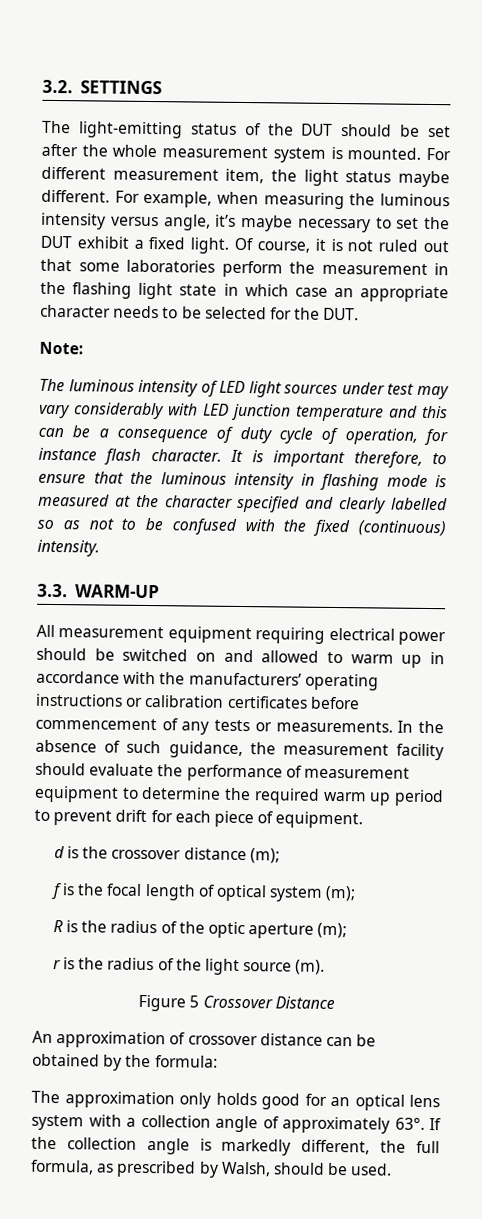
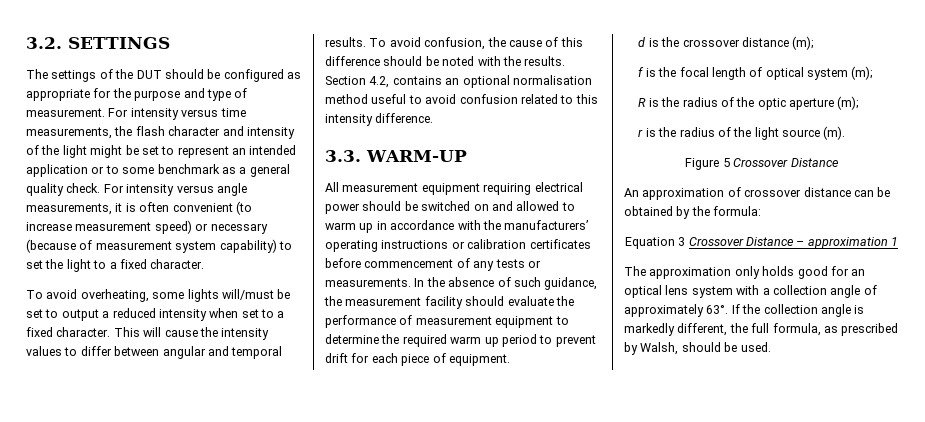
[78,121,237,139] light-emitting status -> [51,70,97,82] settings
[428,125,451,138] [41,143,452,163] [41,166,450,188] [41,189,450,210] [41,212,450,233] [40,235,449,254] [40,258,449,278] [40,281,449,303] [40,304,360,321] [39,341,83,355] [39,378,449,400] [39,402,448,422] [38,425,448,446] [38,447,447,468] [38,471,447,491] [38,493,448,514] [37,517,446,537] [37,539,100,557] set after the whole measurement system is mounted. For different measurement item, the light status maybe different. For example, when measuring the luminous intensity versus angle, it’s maybe necessary to set the DUT exhibit a fixed light. Of course, it is not ruled out that some laboratories perform the measurement in the flashing light state in which case an appropriate character needs to be selected for the DUT. // Note: // The luminous intensity of LED light sources under test may vary considerably with LED junction temperature and this can be a consequence of duty cycle of operation, for instance flash character. It is important therefore, to ensure that the luminous intensity in flashing mode is measured at the character specified and clearly labelled so as not to be confused with the fixed (continuous) intensity. -> [223,69,301,82] [26,88,248,101] [26,108,246,120] [26,126,295,139] [26,145,297,158] [26,164,290,177] [26,183,247,196] [26,201,252,215] [26,220,268,234] [26,239,292,253] [26,259,205,272] [26,289,291,302] [26,308,285,321] [26,327,270,340] [26,346,283,359] [325,37,583,50] [325,56,566,66] [325,75,592,88] [325,94,598,104] [325,113,434,126] configured as appropriate for the purpose and type of measurement. For intensity versus time measurements, the flash character and intensity of the light might be set to represent an intended application or to some benchmark as a general quality check. For intensity versus angle measurements, it is often convenient (to increase measurement speed) or necessary (because of measurement system capability) to set the light to a fixed character. // To avoid overheating, some lights will/must be set to output a reduced intensity when set to a fixed character. This will cause the intensity values to differ between angular and temporal results. To avoid confusion, the cause of this difference should be noted with the results. Section 4.2, contains an optional normalisation method useful to avoid confusion related to this intensity difference.
(218, 1061) none -> [624,237,899,249] // Equation 3 Crossover Distance – approximation 1

